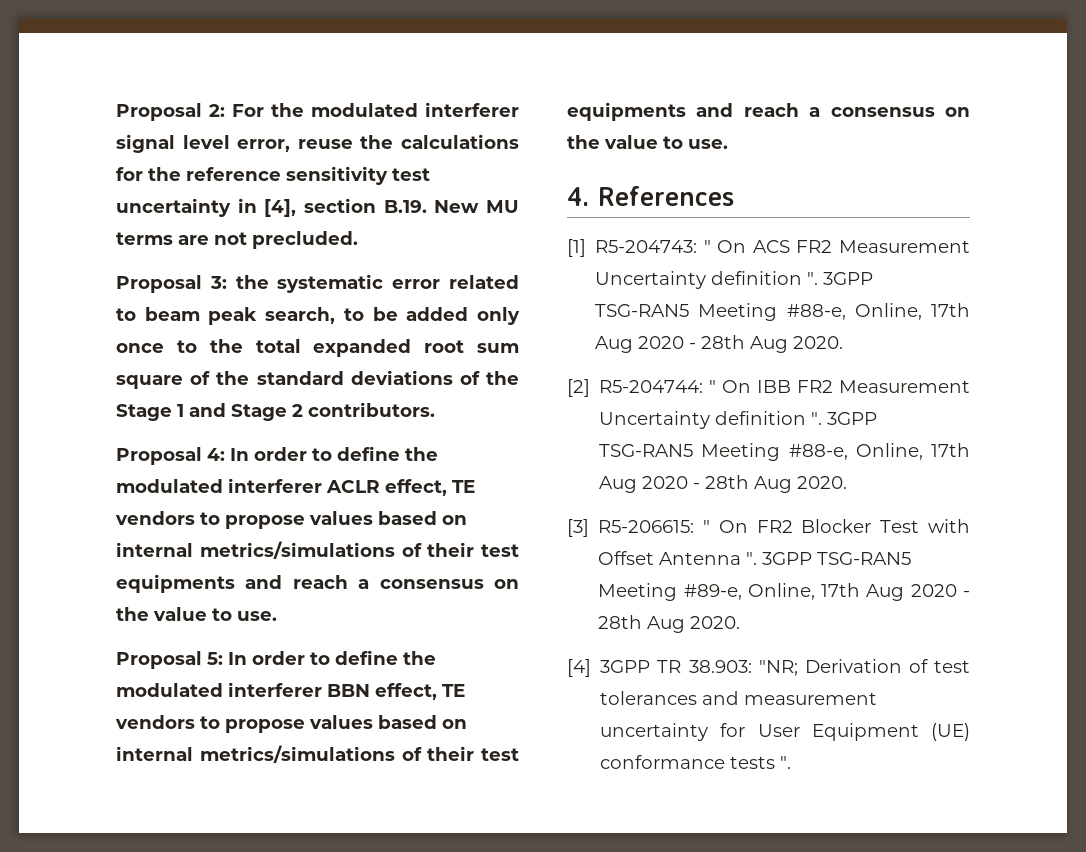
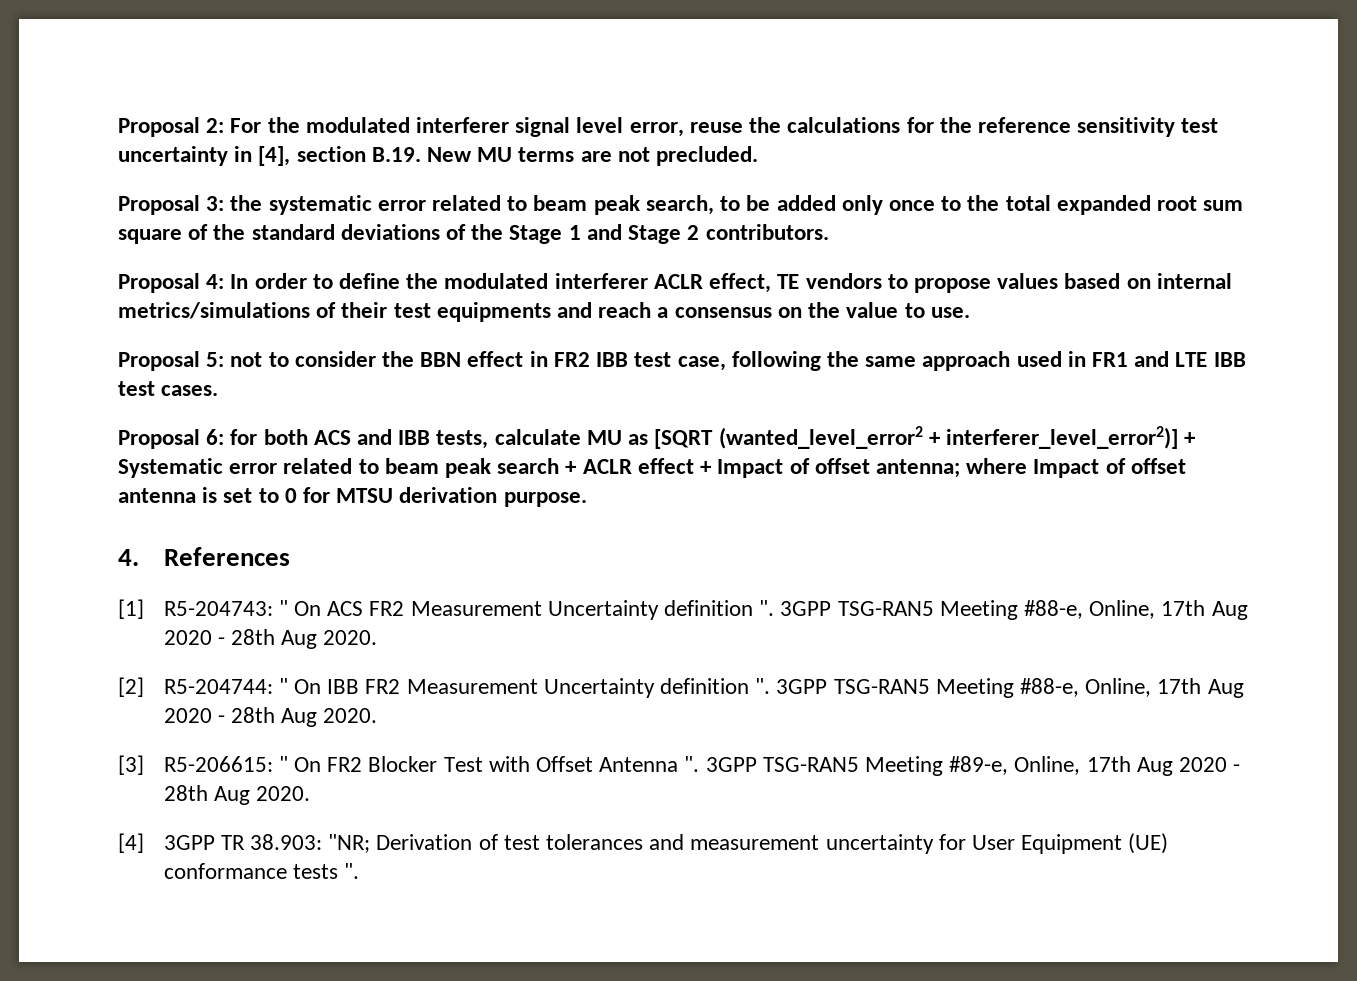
[228,650,436,665] [116,682,465,700] [115,715,467,733] [116,745,519,763] [567,102,970,121] [567,135,728,149] In order to define the modulated interferer BBN effect, TE vendors to propose values based on internal metrics/simulations of their test equipments and reach a consensus on the value to use. -> [230,351,1246,371] [118,381,219,396] [118,426,1197,449] [118,458,1186,478] [118,487,587,507] not to consider the BBN effect in FR2 IBB test case, following the same approach used in FR1 and LTE IBB test cases. // Proposal 6: for both ACS and IBB tests, calculate MU as [SQRT (wanted_level_error2 + interferer_level_error2)] + Systematic error related to beam peak search + ACLR effect + Impact of offset antenna; where Impact of offset antenna is set to 0 for MTSU derivation purpose.

